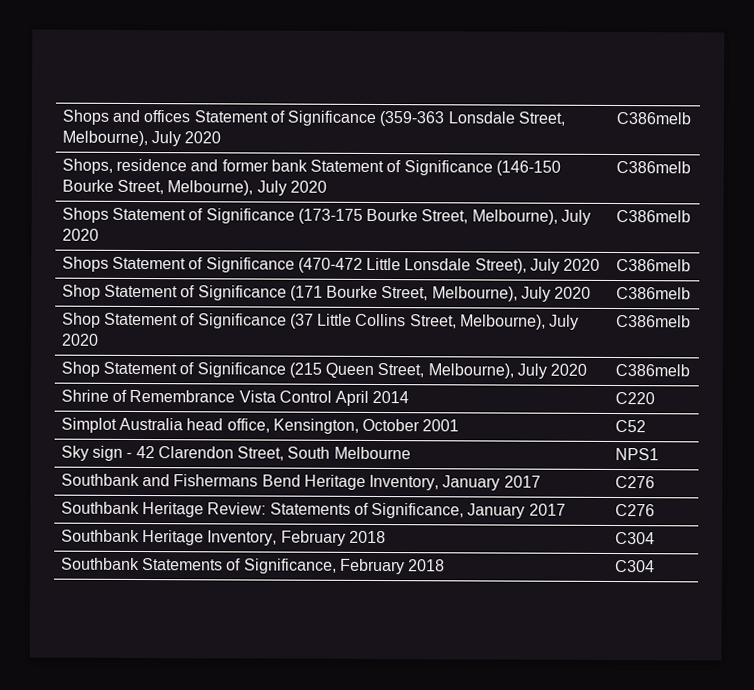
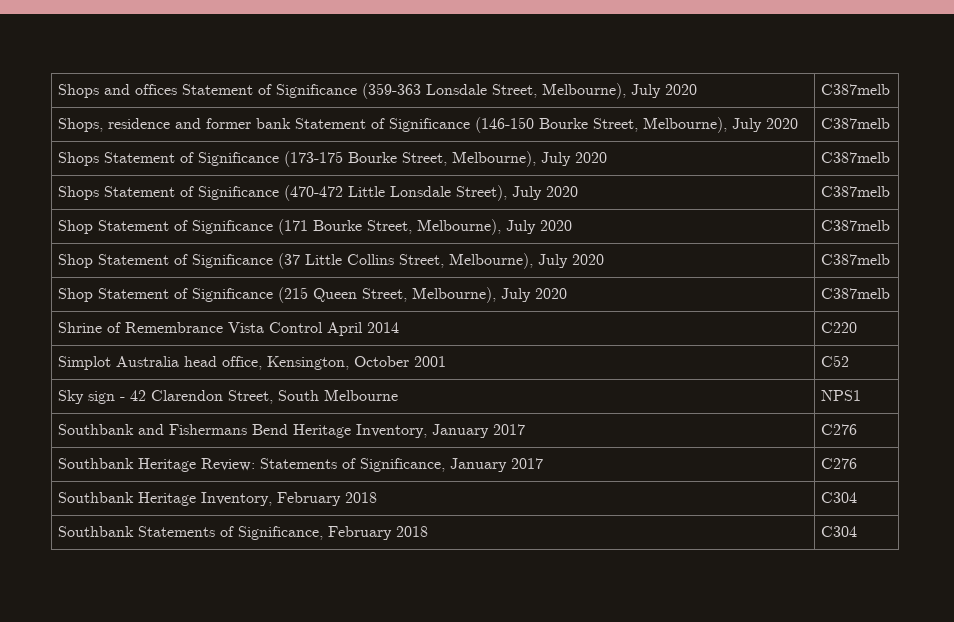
[615,111,691,125] C386melb -> [821,84,891,95] C387melb
[615,160,691,174] C386melb -> [821,118,891,129] C387melb
[615,209,691,223] C386melb -> [821,152,891,163] C387melb
[615,258,691,272] C386melb -> [821,186,891,197] C387melb
[615,286,691,300] C386melb -> [821,220,891,231] C387melb
[615,314,691,328] C386melb -> [821,254,891,265] C387melb
[614,363,690,377] C386melb -> [821,288,891,299] C387melb

